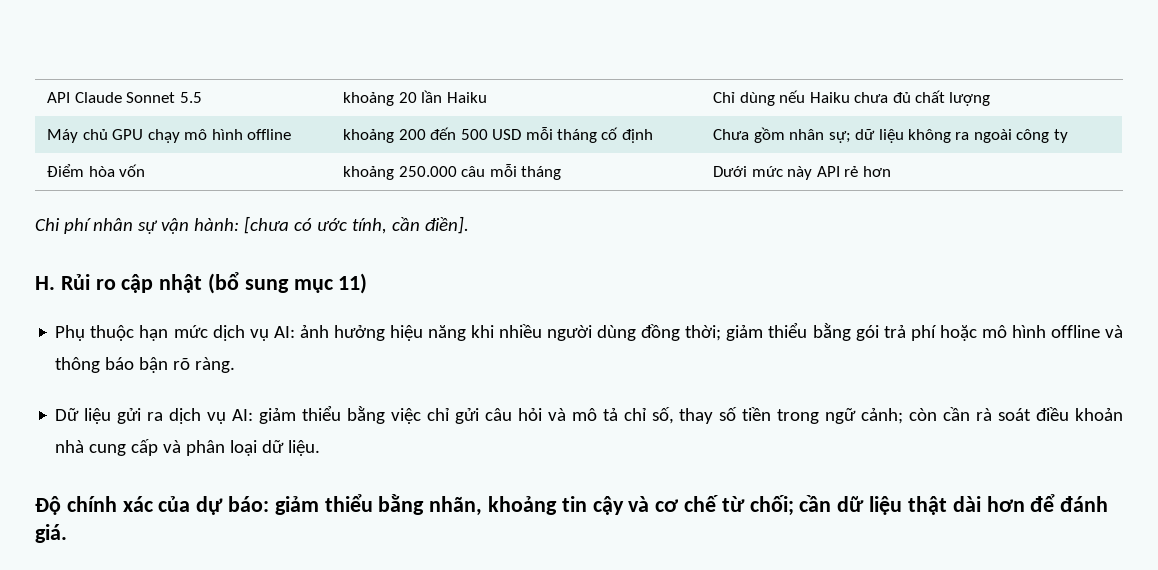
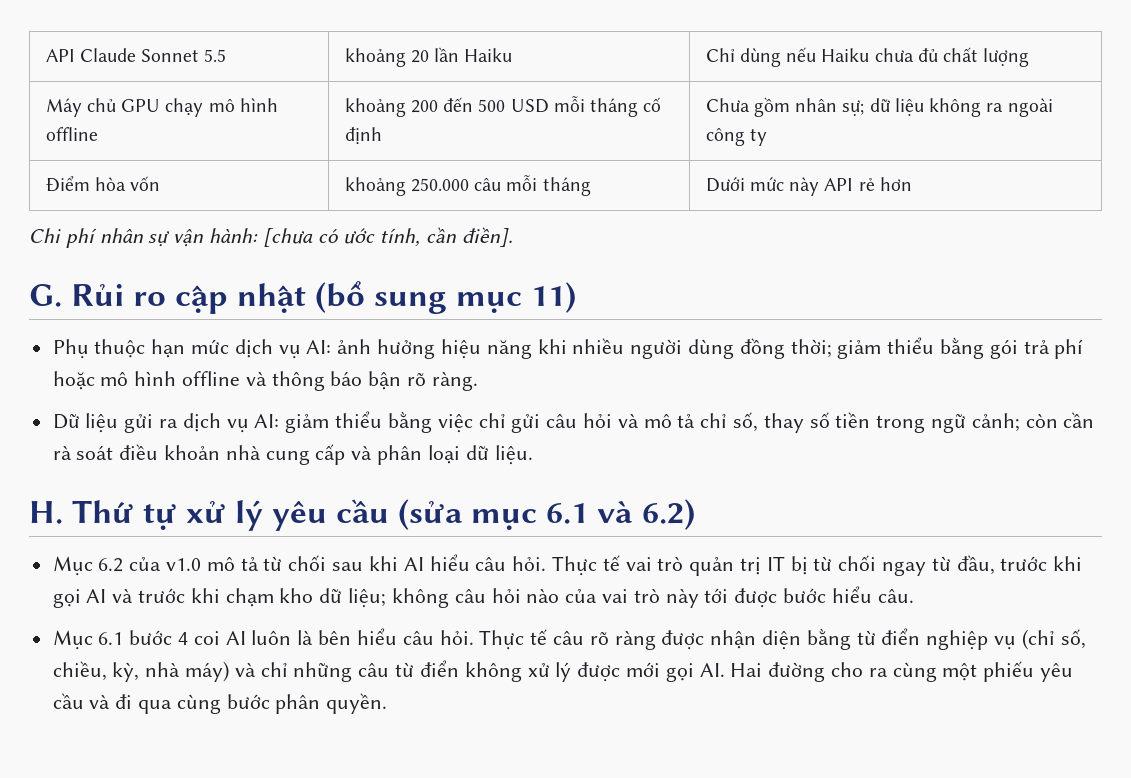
[35,276,55,290] H. -> [29,284,62,307] G.
[35,494,1109,516] [35,524,67,543] Độ chính xác của dự báo: giảm thiểu bằng nhãn, khoảng tin cậy và cơ chế từ chối; cần dữ liệu thật dài hơn để đánh giá. -> [29,499,695,531] [52,554,1083,576] [52,586,914,608] [52,628,1086,650] [52,660,1073,682] [52,693,388,714] H. Thứ tự xử lý yêu cầu (sửa mục 6.1 và 6.2) // Mục 6.2 của v1.0 mô tả từ chối sau khi AI hiểu câu hỏi. Thực tế vai trò quản trị IT bị từ chối ngay từ đầu, trước khi gọi AI và trước khi chạm kho dữ liệu; không câu hỏi nào của vai trò này tới được bước hiểu câu. // Mục 6.1 bước 4 coi AI luôn là bên hiểu câu hỏi. Thực tế câu rõ ràng được nhận diện bằng từ điển nghiệp vụ (chỉ số, chiều, kỳ, nhà máy) và chỉ những câu từ điển không xử lý được mới gọi AI. Hai đường cho ra cùng một phiếu yêu cầu và đi qua cùng bước phân quyền.

